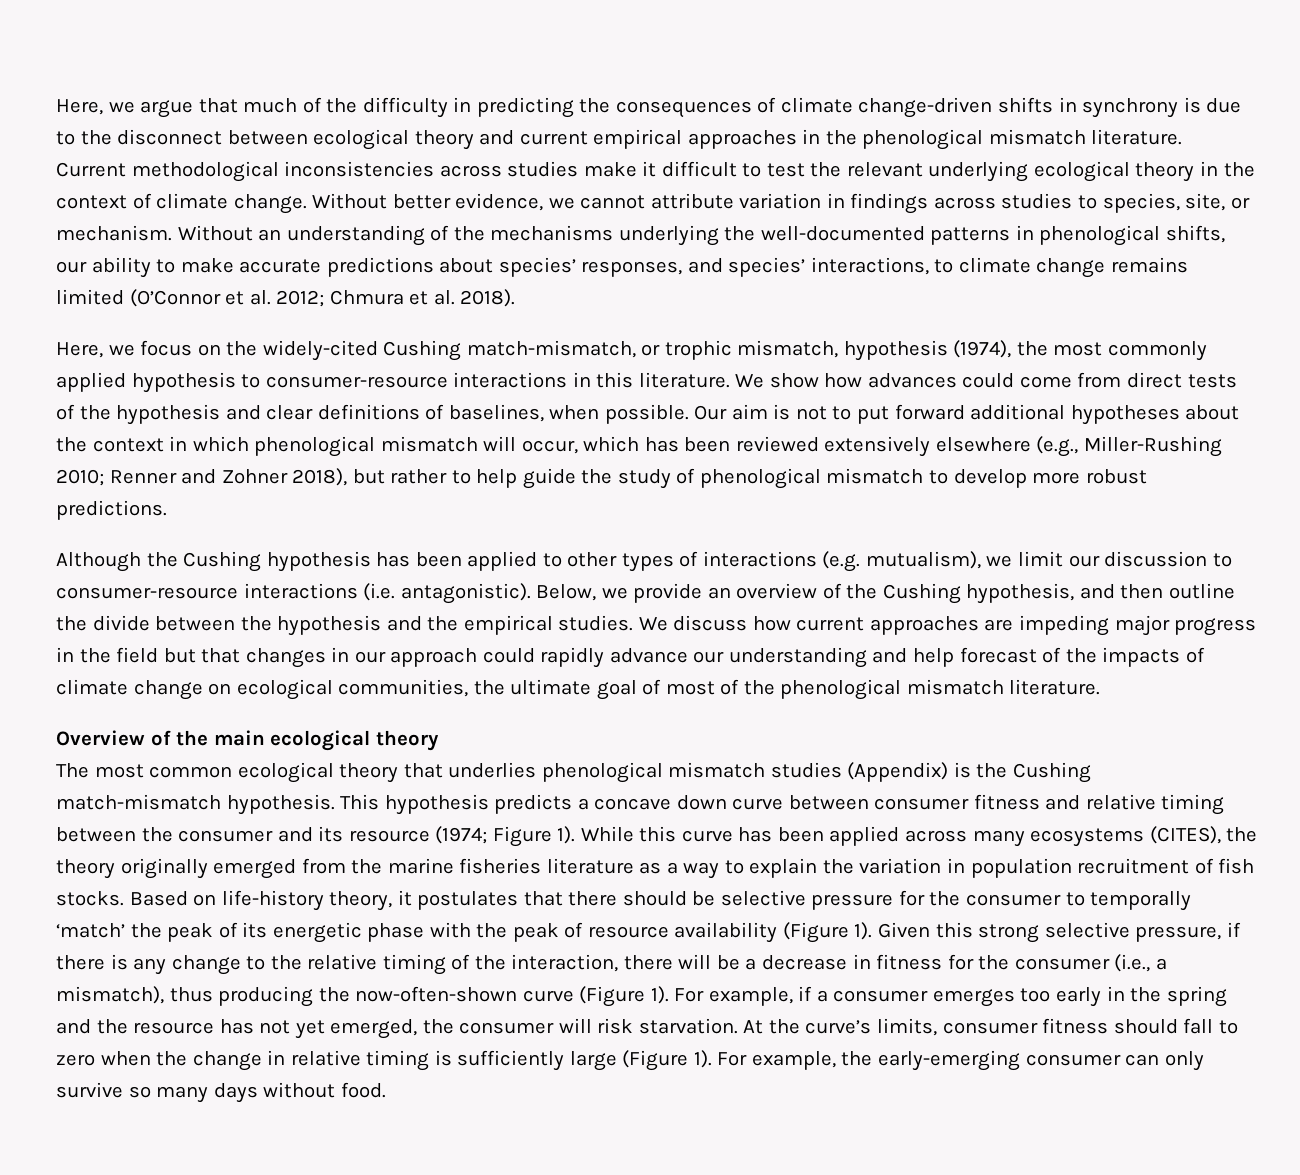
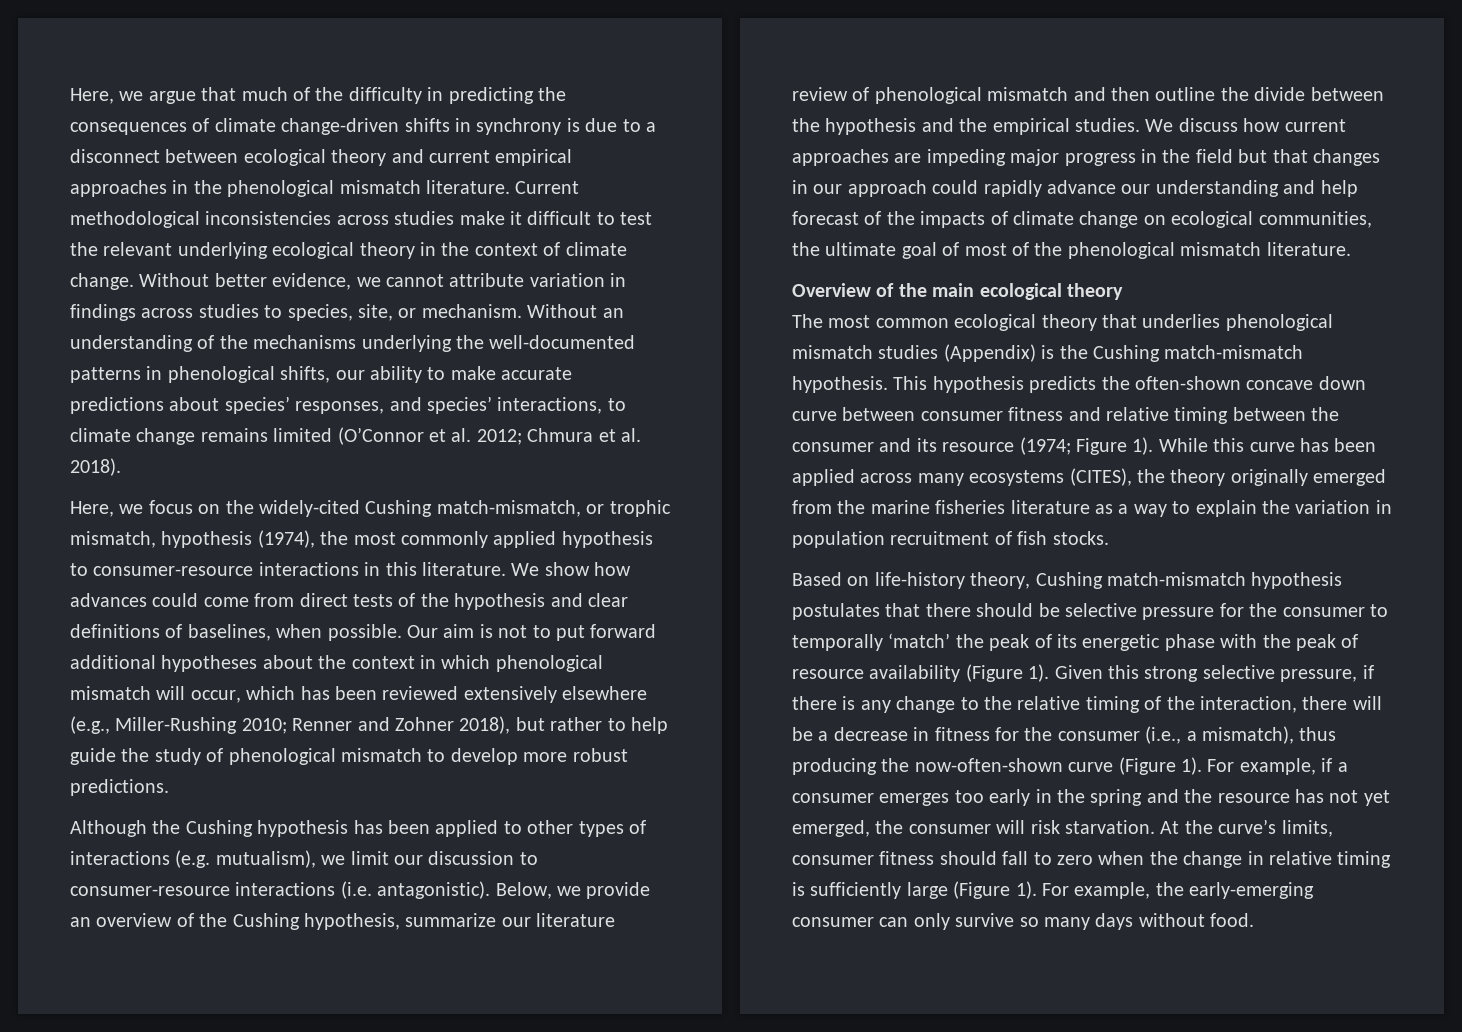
[80,130,112,145] the -> [645,122,656,132] a
(1075, 593) none -> [405,913,616,927] [792,87,1069,104] summarize our literature review of phenological mismatch
[577,798,589,810] a -> [1101,376,1241,390] the often-shown
(124, 898) none -> (1109, 538) //
[397,890,412,906] it -> [1035,572,1343,589] Cushing match-mismatch hypothesis

